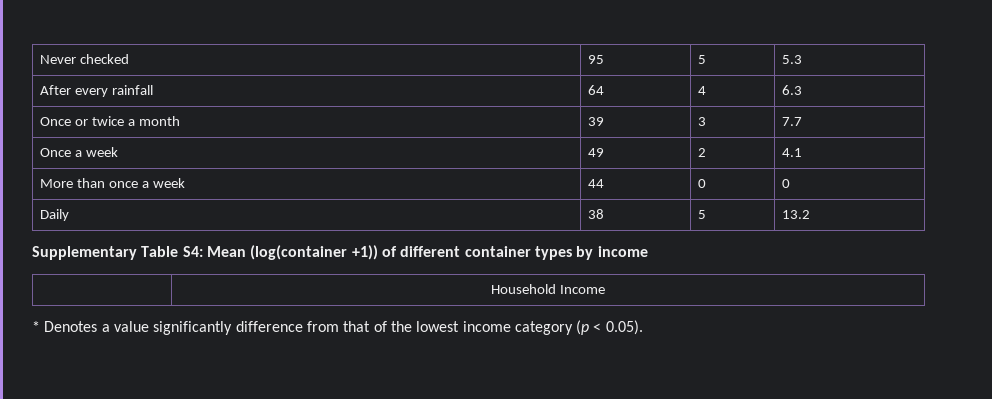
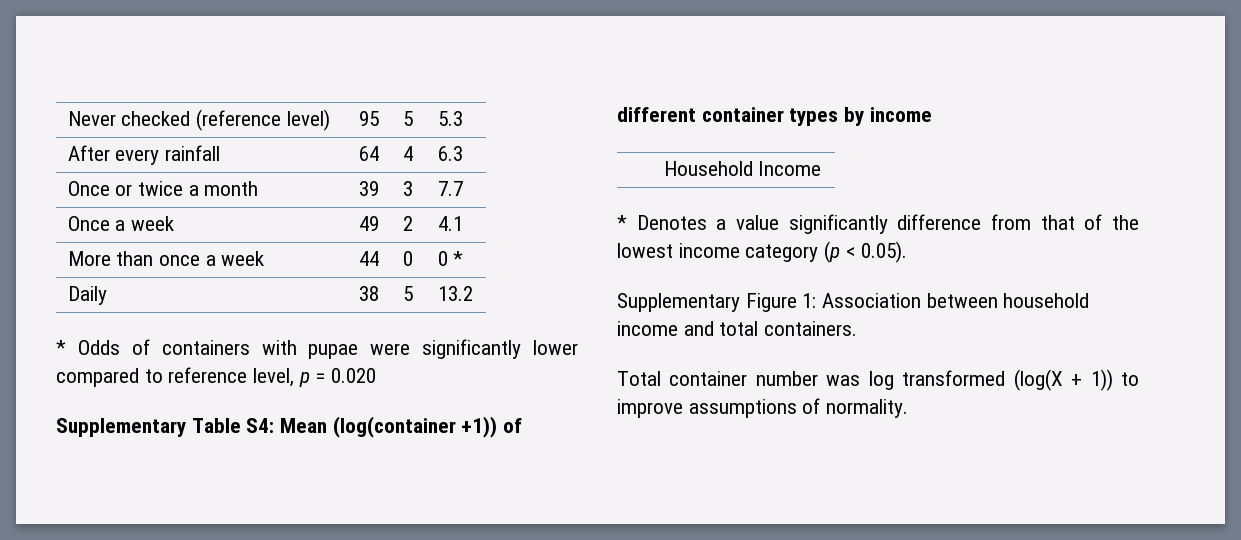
(130, 59) none -> [196,109,330,131] (reference level)
(791, 183) none -> [453,251,464,266] *
(811, 214) none -> [56,339,578,359] [56,367,377,387] // * Odds of containers with pupae were significantly lower compared to reference level, p = 0.020
(643, 327) none -> [617,293,1090,312] [617,321,858,336] [617,369,1139,391] [617,398,909,418] // Supplementary Figure 1: Association between household income and total containers. // Total container number was log transformed (log(X + 1)) to improve assumptions of normality.

